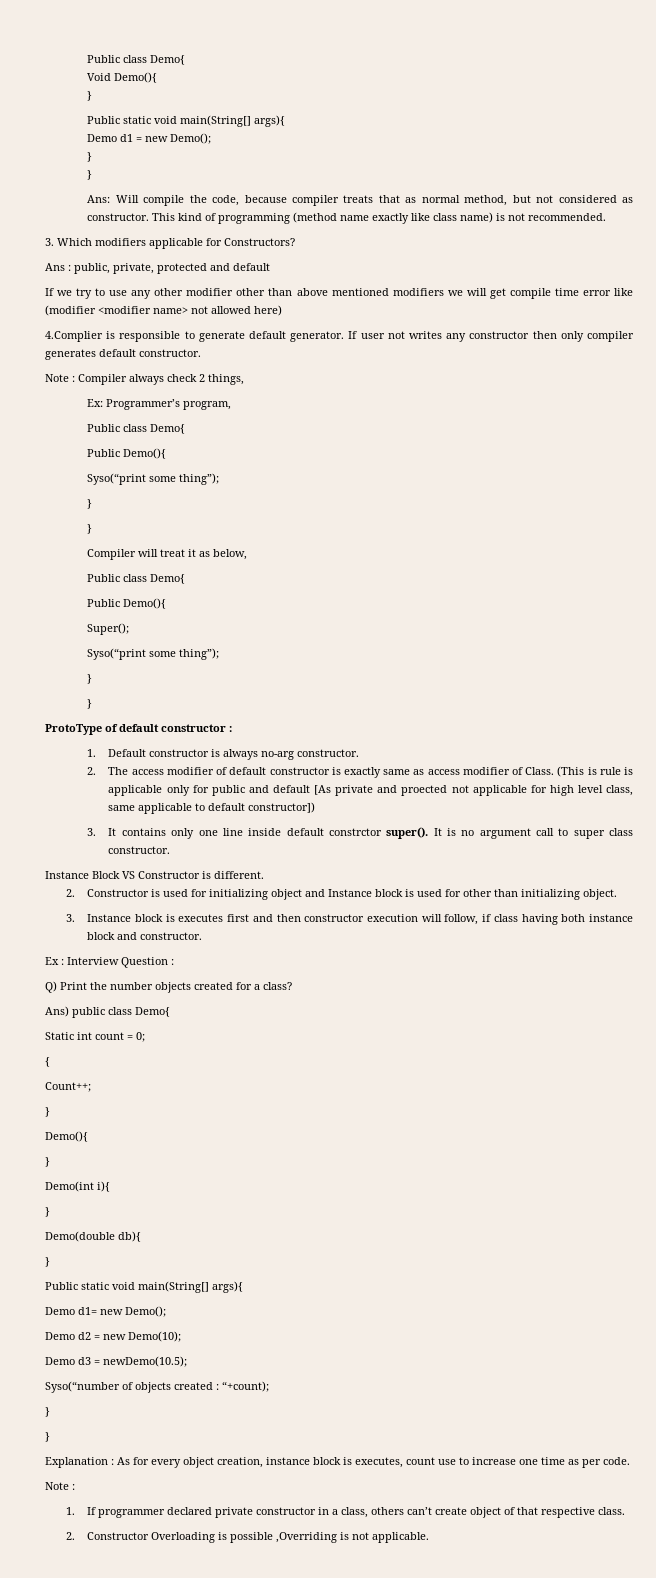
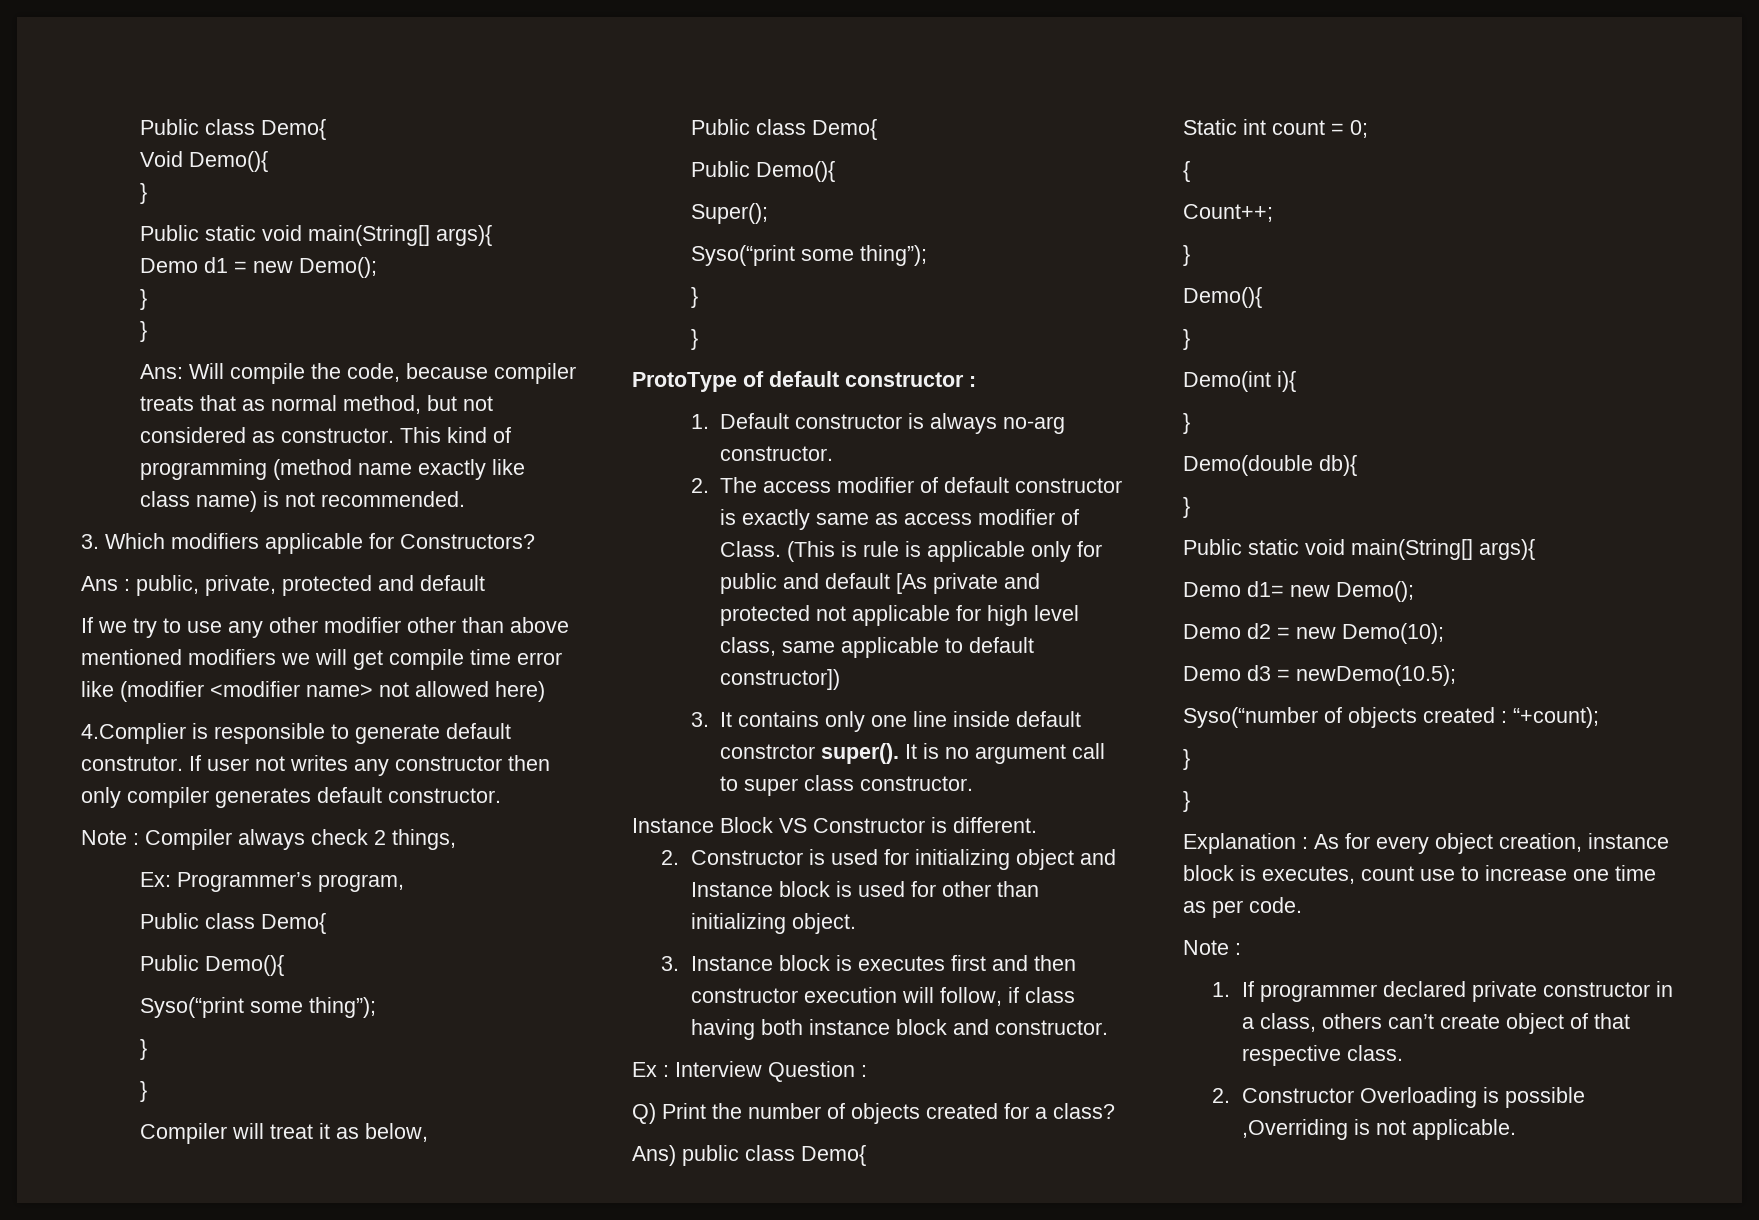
[290,331,345,342] generator. -> [81,756,183,771] construtor.
[401,785,448,796] proected -> [720,605,811,626] protected
(153, 986) none -> [827,1103,845,1119] of

